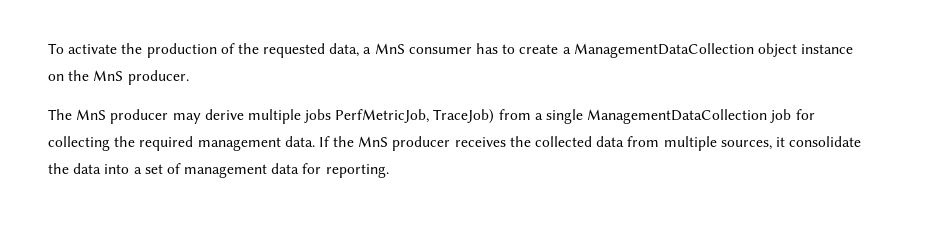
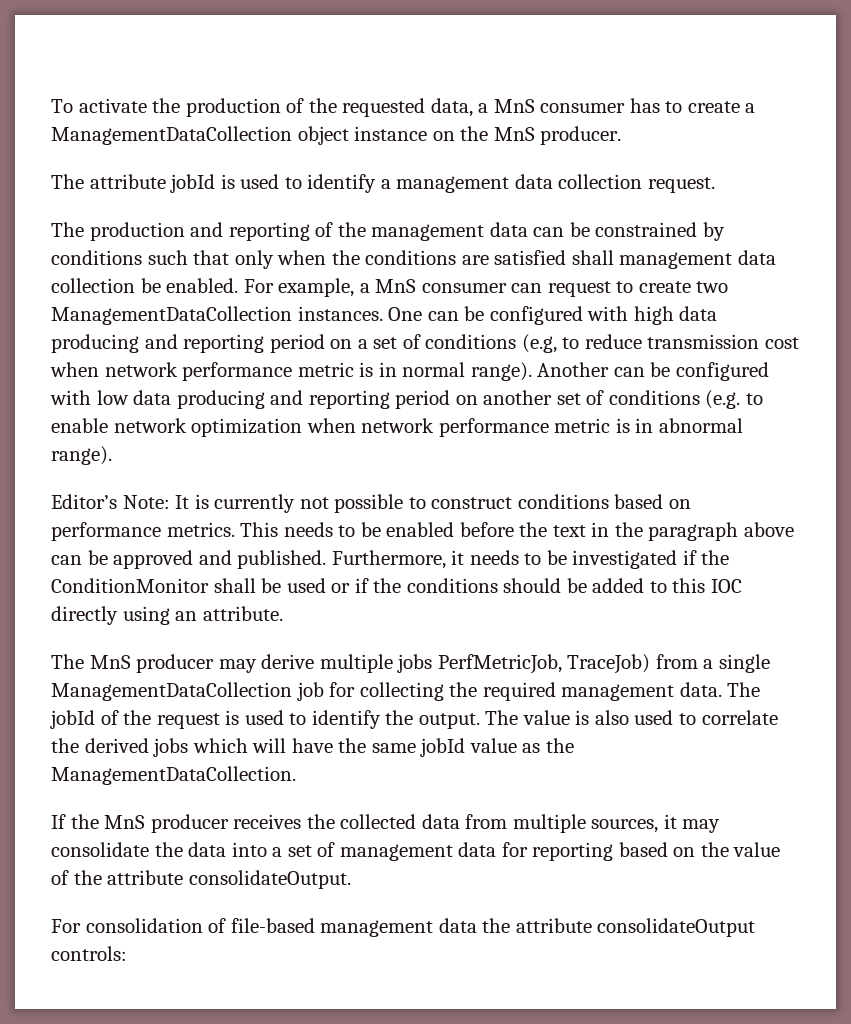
(189, 77) none -> [51,174,715,193] [51,222,725,241] [51,250,776,269] [51,278,729,297] [51,306,718,325] [51,334,799,353] [50,362,769,381] [50,390,763,409] [51,418,743,437] [51,446,112,465] [51,494,691,513] [51,522,794,541] [51,550,730,569] [51,578,742,593] [51,606,283,625] // The attribute jobId is used to identify a management data collection request. // The production and reporting of the management data can be constrained by conditions such that only when the conditions are satisfied shall management data collection be enabled. For example, a MnS consumer can request to create two ManagementDataCollection instances. One can be configured with high data producing and reporting period on a set of conditions (e.g, to reduce transmission cost when network performance metric is in normal range). Another can be configured with low data producing and reporting period on another set of conditions (e.g. to enable network optimization when network performance metric is in abnormal range). // Editor’s Note: It is currently not possible to construct conditions based on performance metrics. This needs to be enabled before the text in the paragraph above can be approved and published. Furthermore, it needs to be investigated if the ConditionMonitor shall be used or if the conditions should be added to this IOC directly using an attribute.
(315, 141) none -> [727,682,761,697] [50,710,778,729] [51,738,574,757] [51,766,296,785] The jobId of the request is used to identify the output. The value is also used to correlate the derived jobs which will have the same jobId value as the ManagementDataCollection. //
(785, 142) none -> [682,819,721,833] may
[325,164,389,178] reporting. -> [532,842,781,861] [51,870,351,889] [51,918,756,937] [51,946,127,961] reporting based on the value of the attribute consolidateOutput. // For consolidation of file-based management data the attribute consolidateOutput controls:

